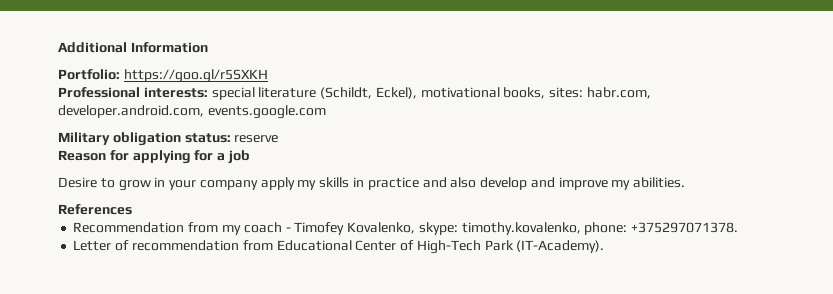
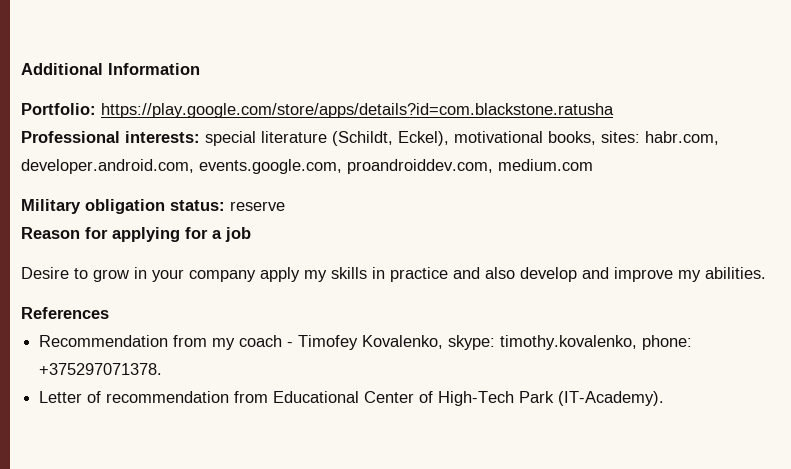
[123,69,268,83] https://goo.gl/r5SXKH -> [101,103,614,118] https://play.google.com/store/apps/details?id=com.blackstone.ratusha
[207,105,326,119] events.google.com -> [199,159,593,174] events.google.com, proandroiddev.com, medium.com

